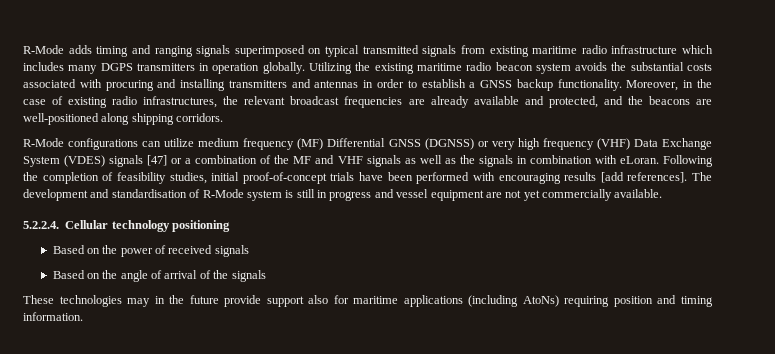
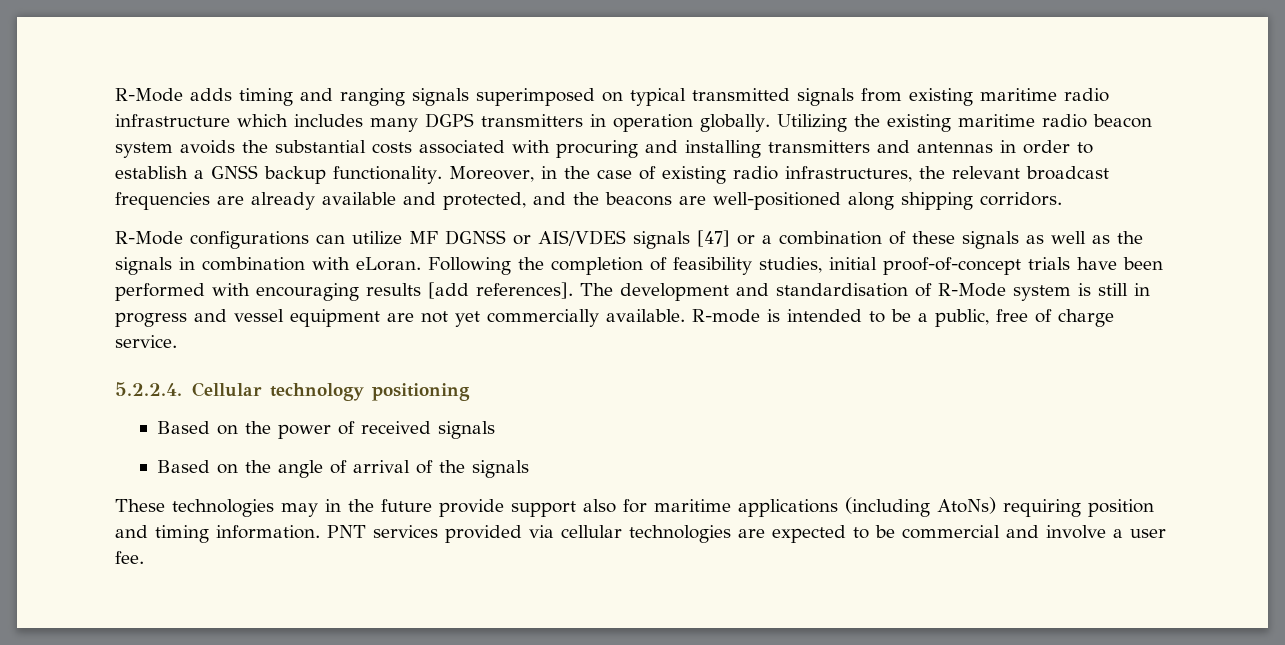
[198,138,712,150] [23,155,106,167] medium frequency (MF) Differential GNSS (DGNSS) or very high frequency (VHF) Data Exchange System (VDES) -> [409,230,626,246] MF DGNSS or AIS/VDES
[274,155,363,164] the MF and VHF -> [912,231,955,244] these
(663, 193) none -> [692,309,1114,327] [115,335,177,348] R-mode is intended to be a public, free of charge service.
(83, 316) none -> [327,525,1166,543] [115,551,144,564] PNT services provided via cellular technologies are expected to be commercial and involve a user fee.

